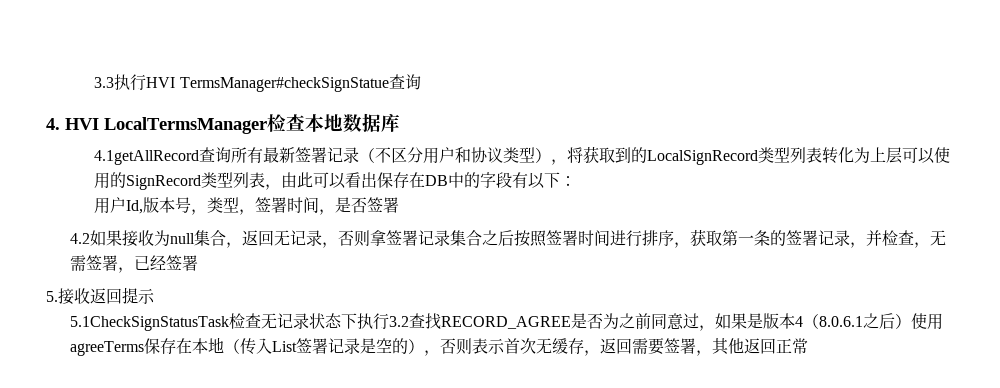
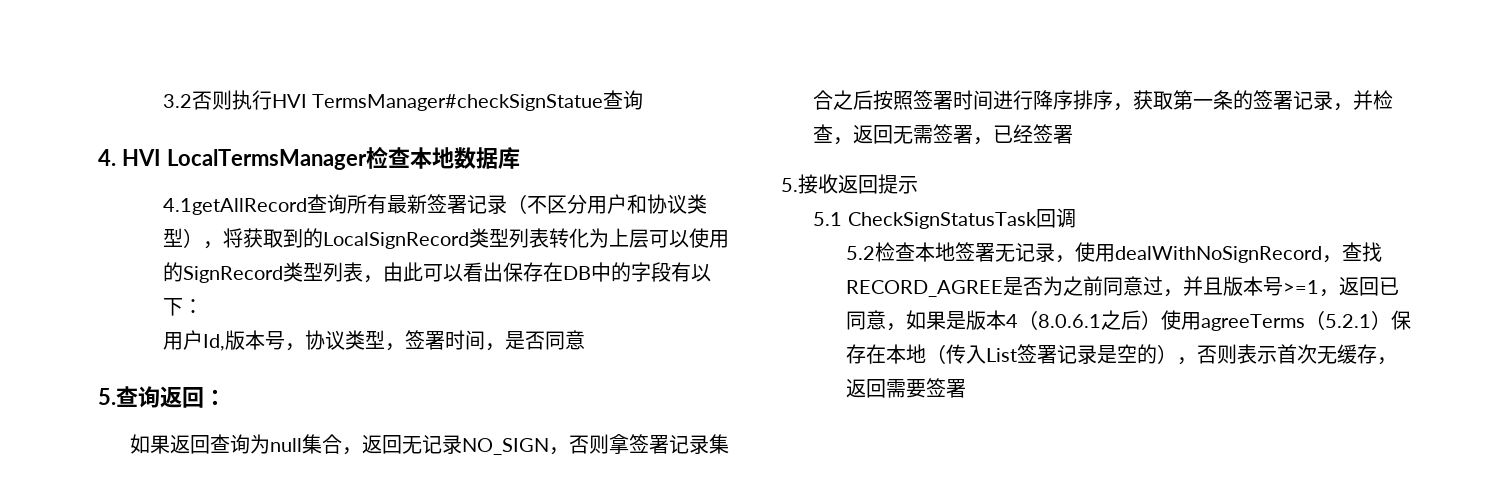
[94,77,115,88] 3.3 -> [162,90,232,110] 3.2否则
(208, 212) none -> [304,330,345,350] 协议
[367,197,400,213] [70,230,155,247] 签署 // 4.2如果接收 -> [544,330,585,350] [98,386,226,408] [130,434,251,454] 同意 // 5.查询返回： // 如果返回查询
(323, 238) none -> [462,438,550,455] NO_SIGN
(643, 238) none -> [1033,90,1074,110] 降序
(931, 245) none -> [853,125,894,144] 返回
[70,313,410,331] 5.1CheckSignStatusTask检查无记录状态下执行3.2 -> [813,208,1076,229] [845,242,1342,263] 5.1 CheckSignStatusTask回调 // 5.2检查本地签署无记录，使用dealWithNoSignRecord，
(716, 328) none -> [1182,276,1399,297] [845,310,906,331] 并且版本号>=1，返回已同意，
(145, 348) none -> [1304,310,1391,330] （5.2.1）
[696,338,809,356] ，其他返回正常 -> (966, 388) none

